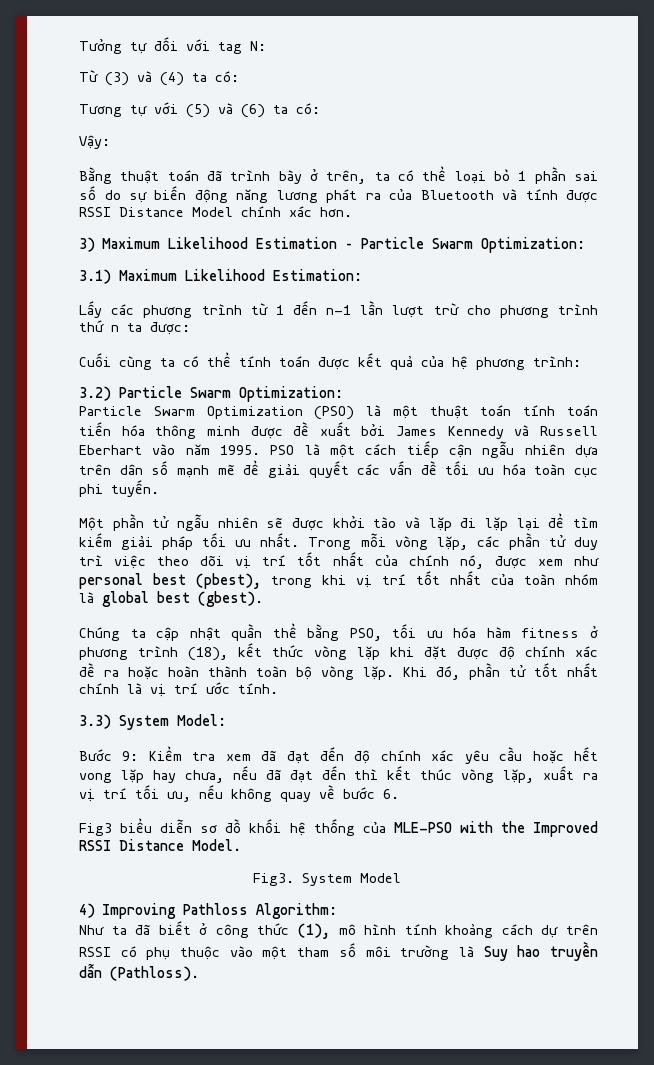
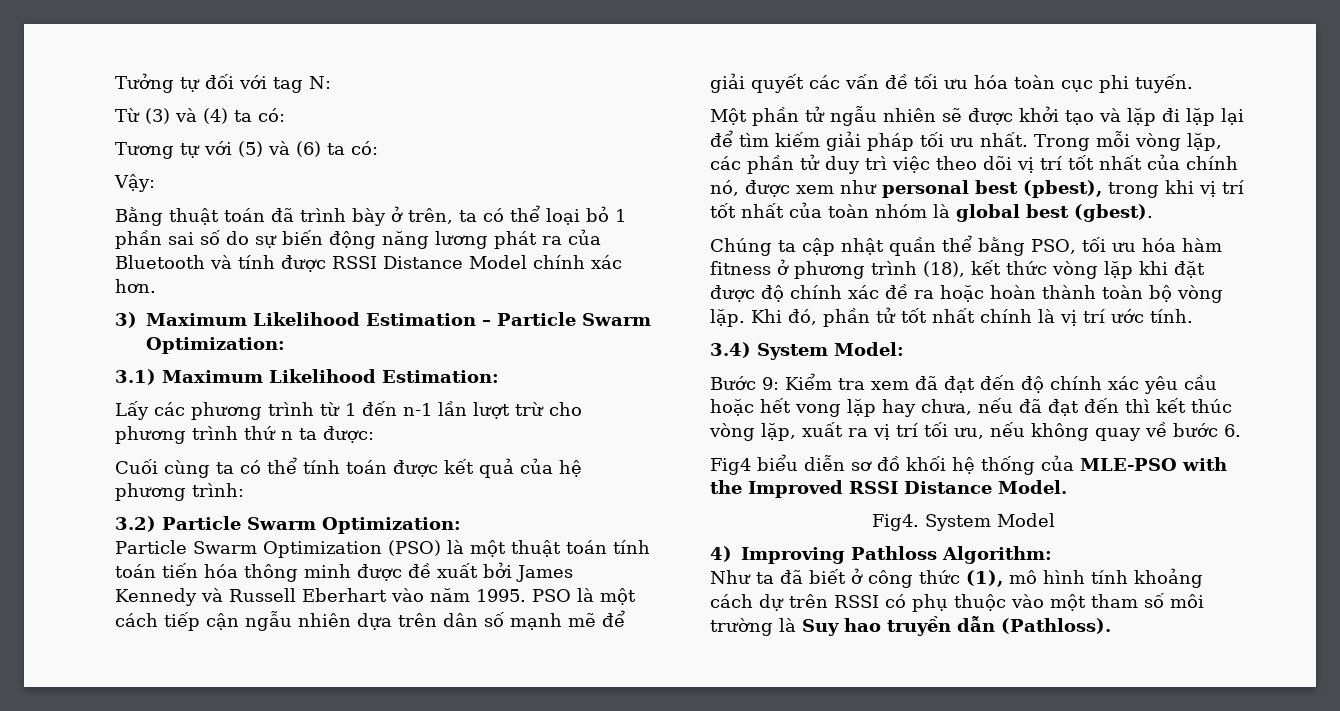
[373,517,397,528] tào -> [1064,110,1094,125] tạo
[79,714,112,729] 3.3) -> [709,342,751,358] 3.4)
[79,823,113,836] Fig3 -> [709,458,751,475] Fig4
[253,873,294,886] Fig3. -> [871,514,919,531] Fig4.

